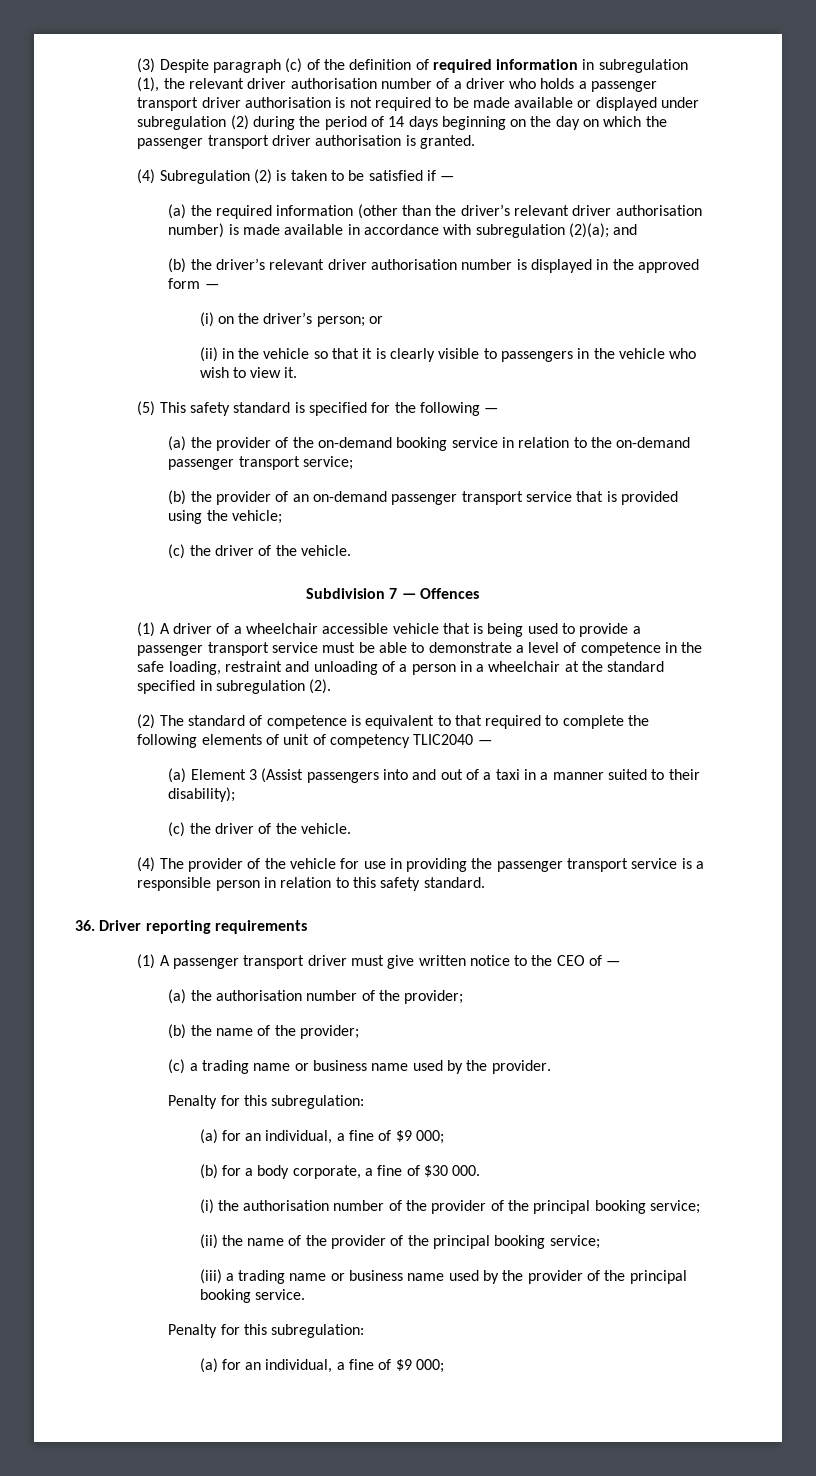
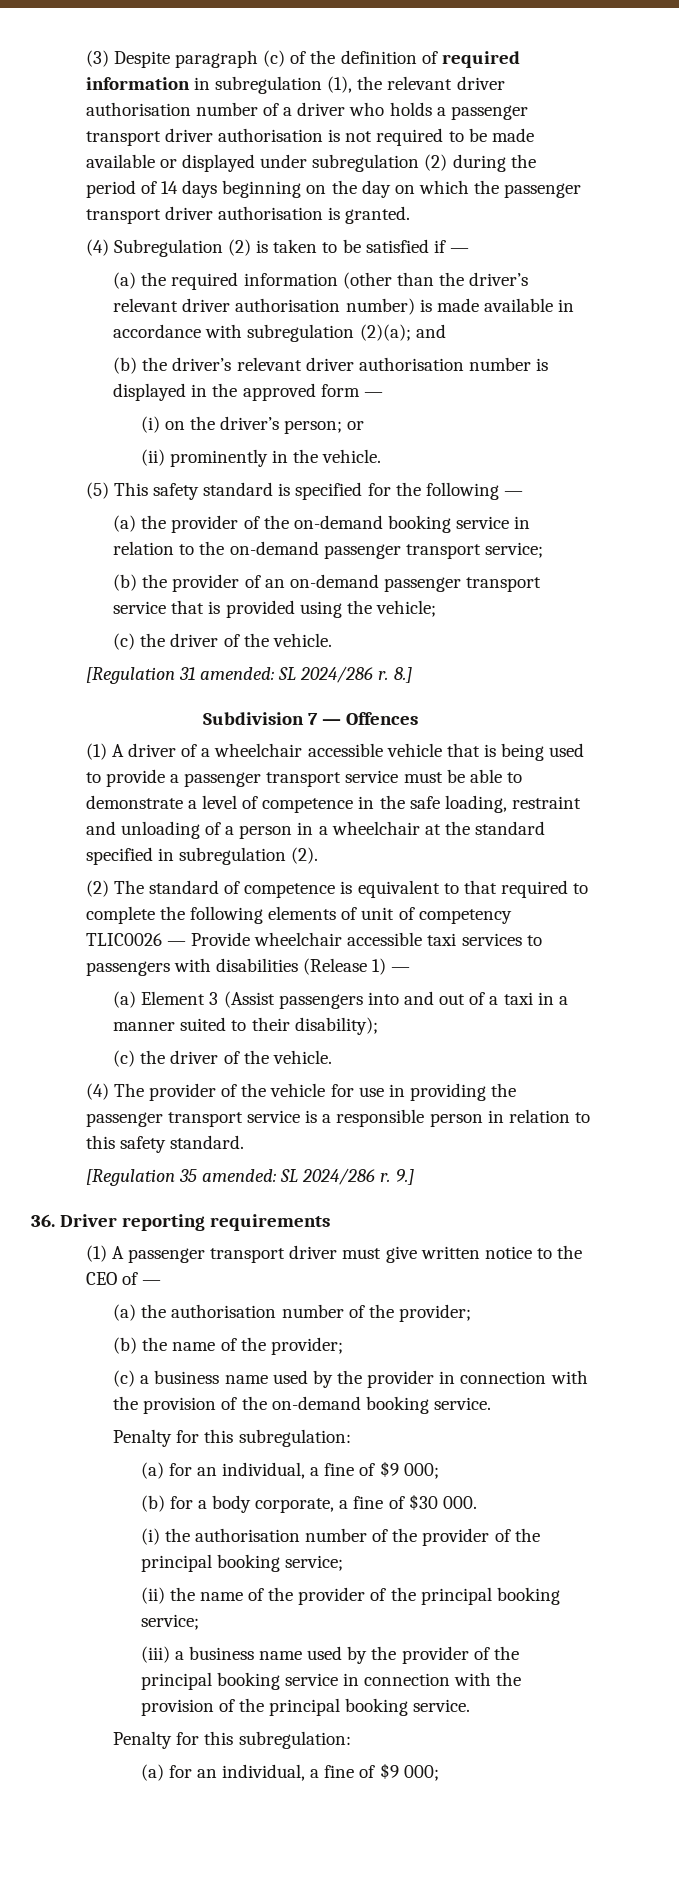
[221,348,697,362] [199,367,298,378] in the vehicle so that it is clearly visible to passengers in the vehicle who wish to view it. -> [169,449,382,467] prominently in the vehicle.
(351, 550) none -> [85,666,412,684] // [Regulation 31 amended: SL 2024/286 r. 8.]
[413,734,474,745] TLIC2040 -> [85,932,542,946] [85,958,387,976] TLIC0026 — Provide wheelchair accessible taxi services to passengers with disabilities (Release 1)
(485, 882) none -> [85,1168,414,1186] // [Regulation 35 amended: SL 2024/286 r. 9.]
[202,1060,551,1074] trading name or business name used by the provider. -> [154,1370,588,1388] [113,1396,492,1414] business name used by the provider in connection with the provision of the on-demand booking service.
[238,1270,345,1284] trading name or -> (184, 1655) none
(251, 1296) none -> [284,1672,522,1686] [140,1698,409,1716] service in connection with the provision of the principal booking

